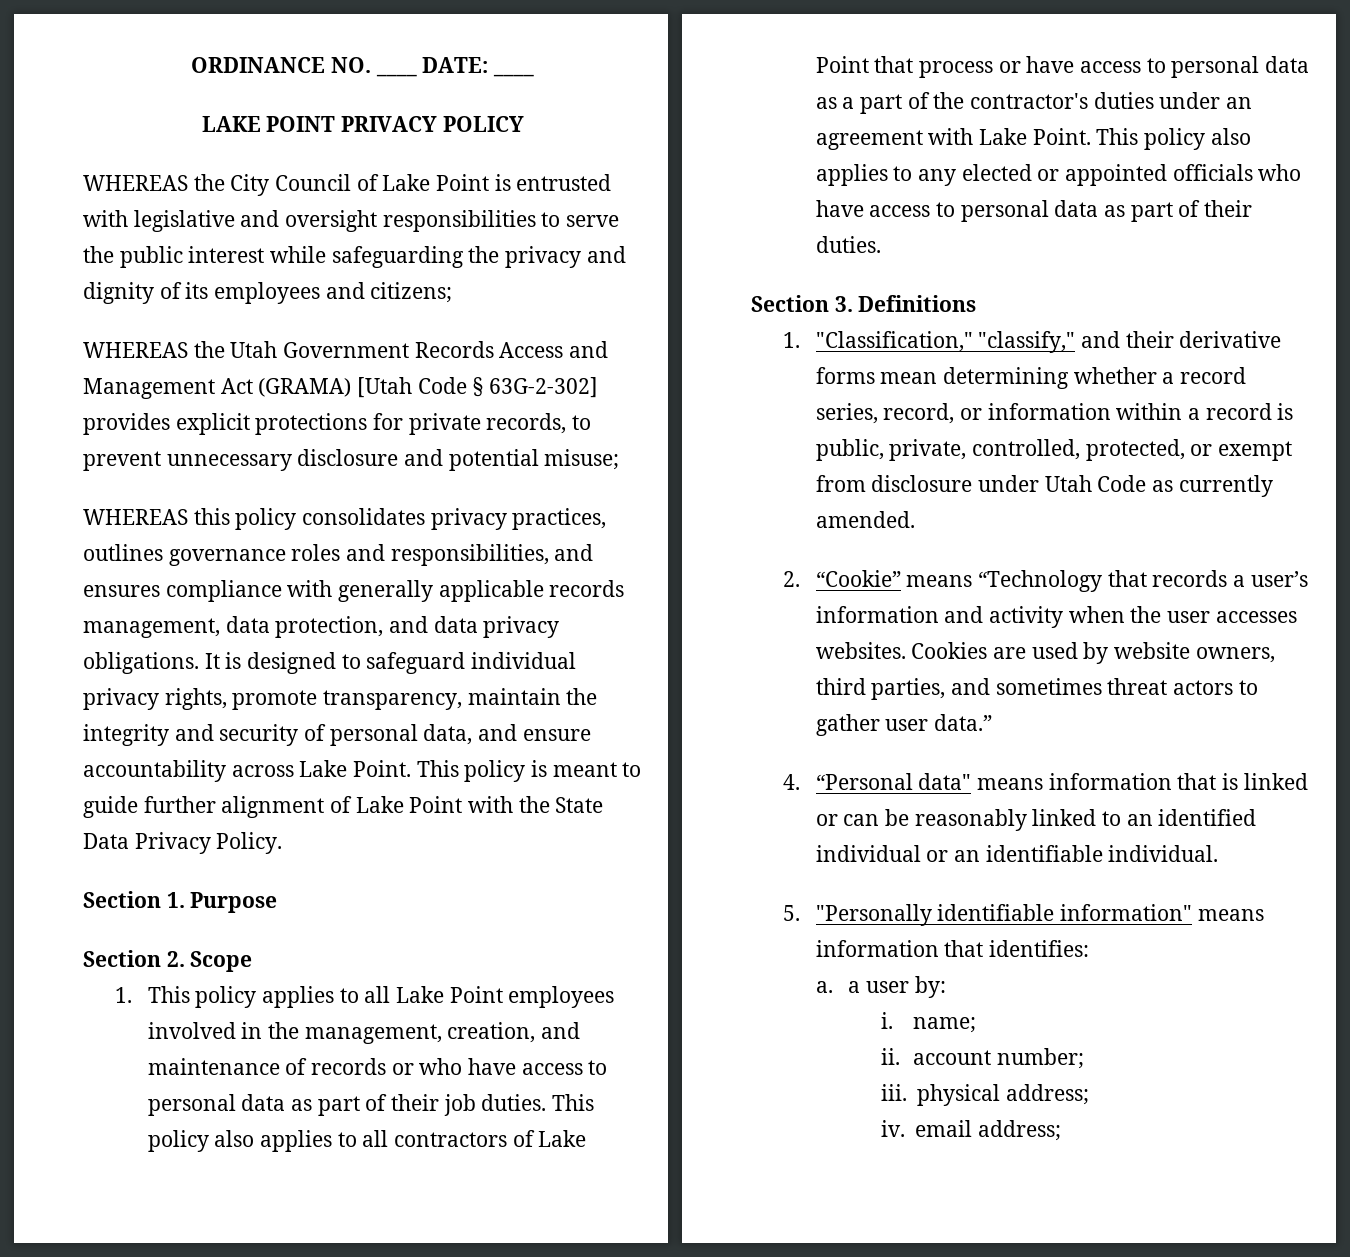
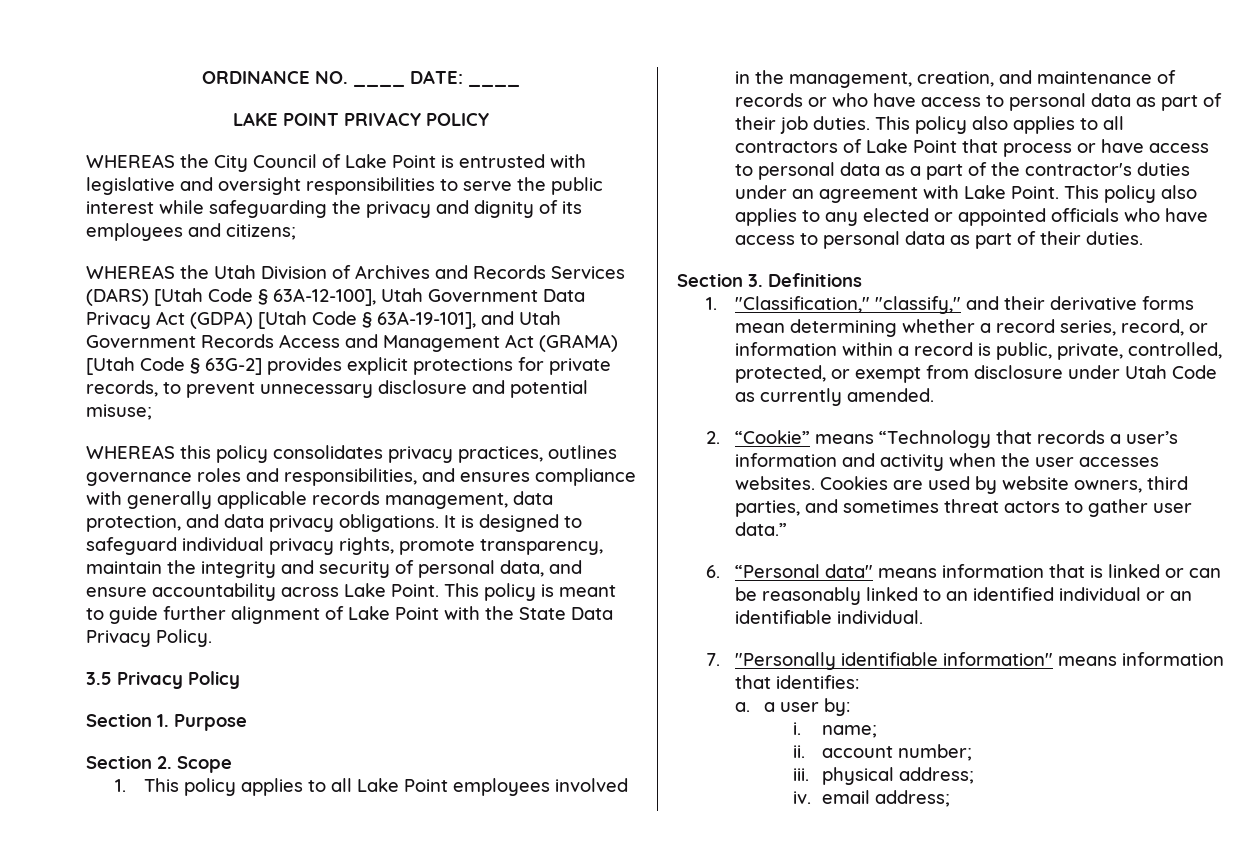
(278, 349) none -> [261,265,625,279] [86,288,585,306] [86,311,561,329] Division of Archives and Records Services (DARS) [Utah Code § 63A-12-100], Utah Government Data Privacy Act (GDPA) [Utah Code § 63A-19-101], and Utah
[489,377,599,398] 63G-2-302] -> [205,358,262,375] 63G-2]
(283, 843) none -> [86,671,240,689] // 3.5 Privacy Policy
[783,774,801,790] 4. -> [706,565,721,578] 6.
[783,905,801,921] 5. -> [706,653,721,666] 7.

